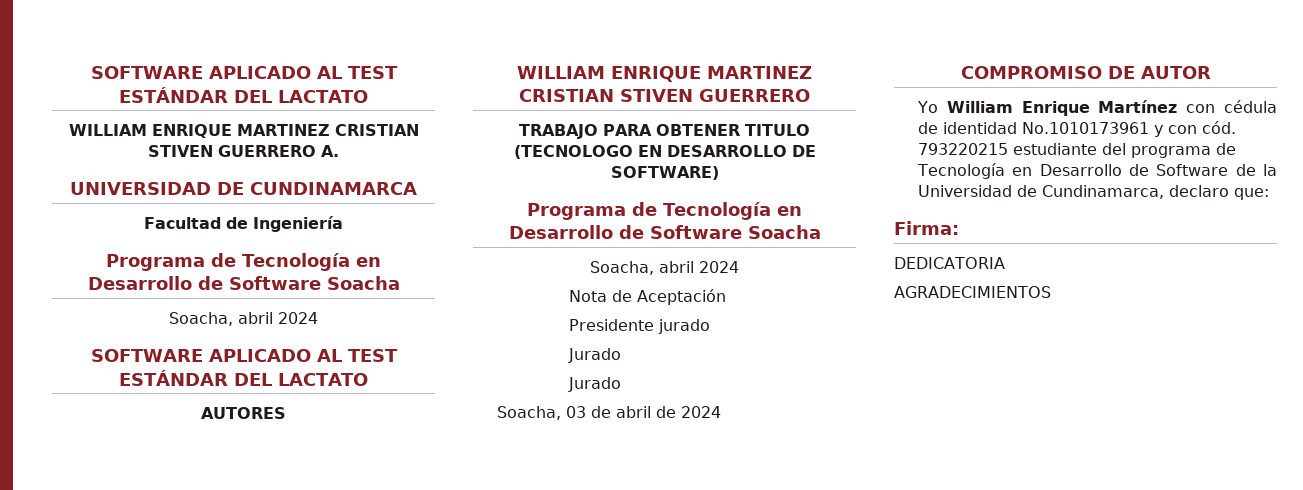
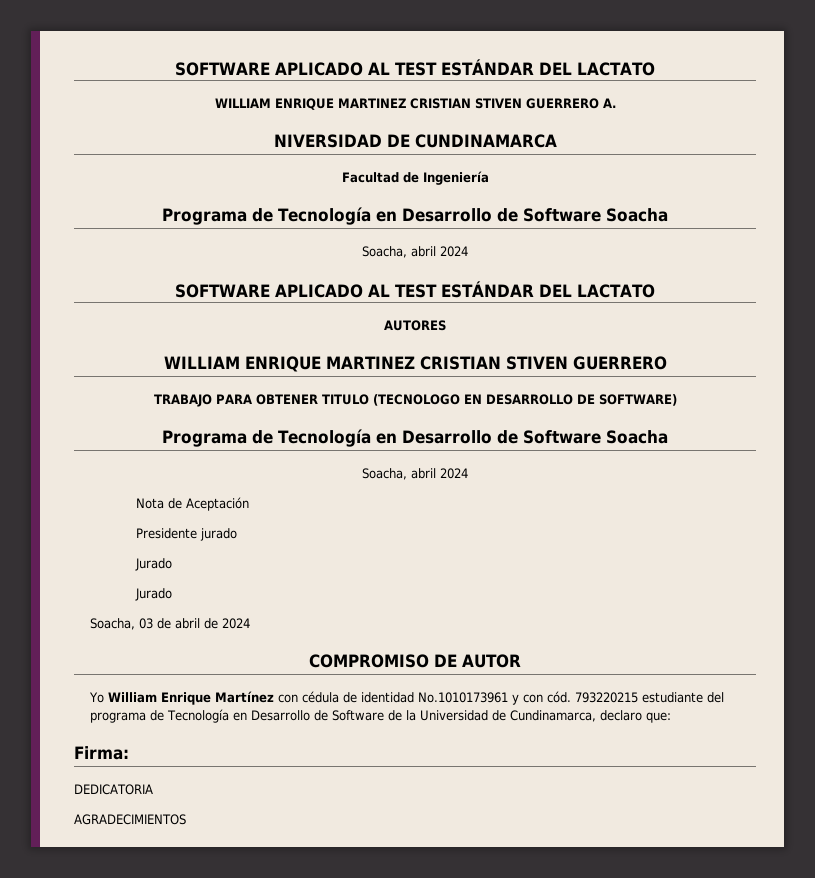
[70,182,211,195] UNIVERSIDAD -> [273,134,382,148] NIVERSIDAD

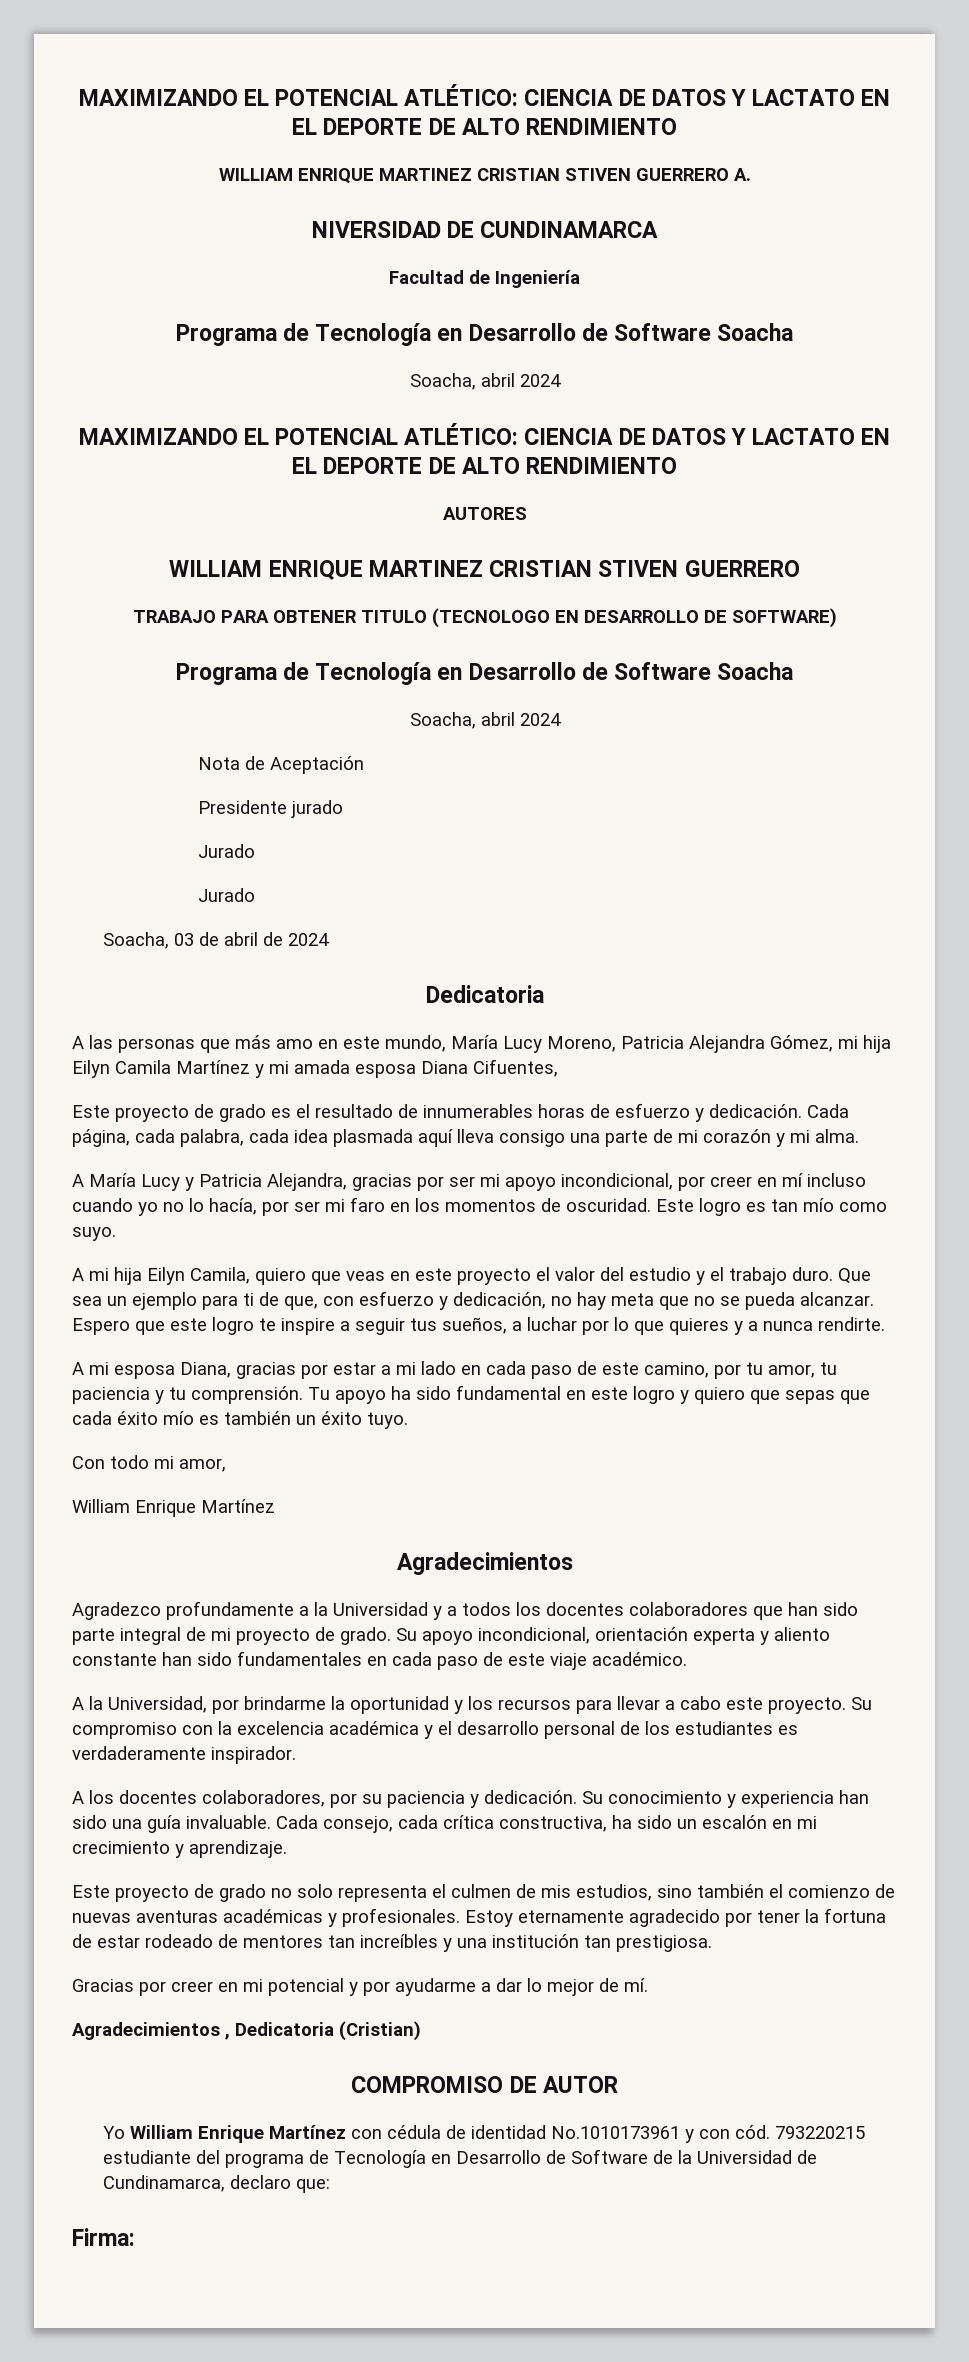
[175,59,656,76] SOFTWARE APLICADO AL TEST ESTÁNDAR DEL LACTATO -> [78,84,891,106] [292,118,677,135] MAXIMIZANDO EL POTENCIAL ATLÉTICO: CIENCIA DE DATOS Y LACTATO EN EL DEPORTE DE ALTO RENDIMIENTO
[175,281,656,298] SOFTWARE APLICADO AL TEST ESTÁNDAR DEL LACTATO -> [78,423,891,445] [292,457,677,474] MAXIMIZANDO EL POTENCIAL ATLÉTICO: CIENCIA DE DATOS Y LACTATO EN EL DEPORTE DE ALTO RENDIMIENTO
(250, 623) none -> [425,985,544,1003] [72,1035,891,1053] [72,1059,558,1078] [72,1103,849,1122] [72,1129,859,1147] [72,1173,866,1191] [72,1197,887,1216] [72,1227,116,1241] [72,1267,871,1285] [72,1291,874,1310] [72,1317,885,1335] [72,1361,837,1379] [72,1385,870,1404] [72,1411,408,1429] [72,1455,226,1472] [72,1499,275,1517] [396,1552,573,1575] [72,1601,858,1620] [72,1627,830,1645] [72,1651,687,1670] [72,1696,872,1714] [72,1721,798,1739] [72,1746,296,1764] [72,1790,869,1808] [72,1815,817,1833] [72,1840,287,1858] [72,1884,895,1902] [72,1908,886,1927] [72,1934,712,1952] [72,1978,648,1996] [72,2021,421,2041] // Dedicatoria // A las personas que más amo en este mundo, María Lucy Moreno, Patricia Alejandra Gómez, mi hija Eilyn Camila Martínez y mi amada esposa Diana Cifuentes, // Este proyecto de grado es el resultado de innumerables horas de esfuerzo y dedicación. Cada página, cada palabra, cada idea plasmada aquí lleva consigo una parte de mi corazón y mi alma. // A María Lucy y Patricia Alejandra, gracias por ser mi apoyo incondicional, por creer en mí incluso cuando yo no lo hacía, por ser mi faro en los momentos de oscuridad. Este logro es tan mío como suyo. // A mi hija Eilyn Camila, quiero que veas en este proyecto el valor del estudio y el trabajo duro. Que sea un ejemplo para ti de que, con esfuerzo y dedicación, no hay meta que no se pueda alcanzar. Espero que este logro te inspire a seguir tus sueños, a luchar por lo que quieres y a nunca rendirte. // A mi esposa Diana, gracias por estar a mi lado en cada paso de este camino, por tu amor, tu paciencia y tu comprensión. Tu apoyo ha sido fundamental en este logro y quiero que sepas que cada éxito mío es también un éxito tuyo. // Con todo mi amor, // William Enrique Martínez // Agradecimientos // Agradezco profundamente a la Universidad y a todos los docentes colaboradores que han sido parte integral de mi proyecto de grado. Su apoyo incondicional, orientación experta y aliento constante han sido fundamentales en cada paso de este viaje académico. // A la Universidad, por brindarme la oportunidad y los recursos para llevar a cabo este proyecto. Su compromiso con la excelencia académica y el desarrollo personal de los estudiantes es verdaderamente inspirador. // A los docentes colaboradores, por su paciencia y dedicación. Su conocimiento y experiencia han sido una guía invaluable. Cada consejo, cada crítica constructiva, ha sido un escalón en mi crecimiento y aprendizaje. // Este proyecto de grado no solo representa el culmen de mis estudios, sino también el comienzo de nuevas aventuras académicas y profesionales. Estoy eternamente agradecido por tener la fortuna de estar rodeado de mentores tan increíbles y una institución tan prestigiosa. // Gracias por creer en mi potencial y por ayudarme a dar lo mejor de mí. // Agradecimientos , Dedicatoria (Cristian)
[74,784,153,795] [74,814,186,825] // DEDICATORIA // AGRADECIMIENTOS -> (135, 2237) none

